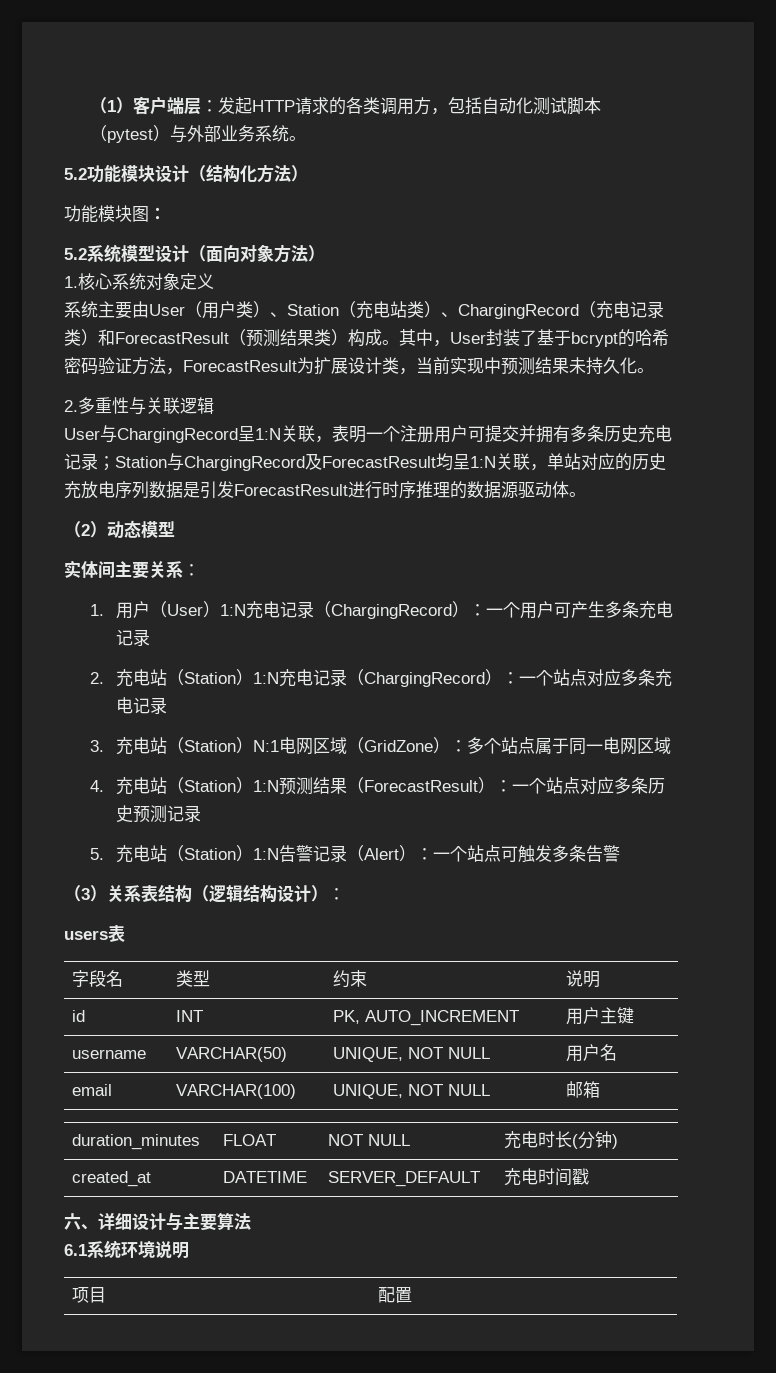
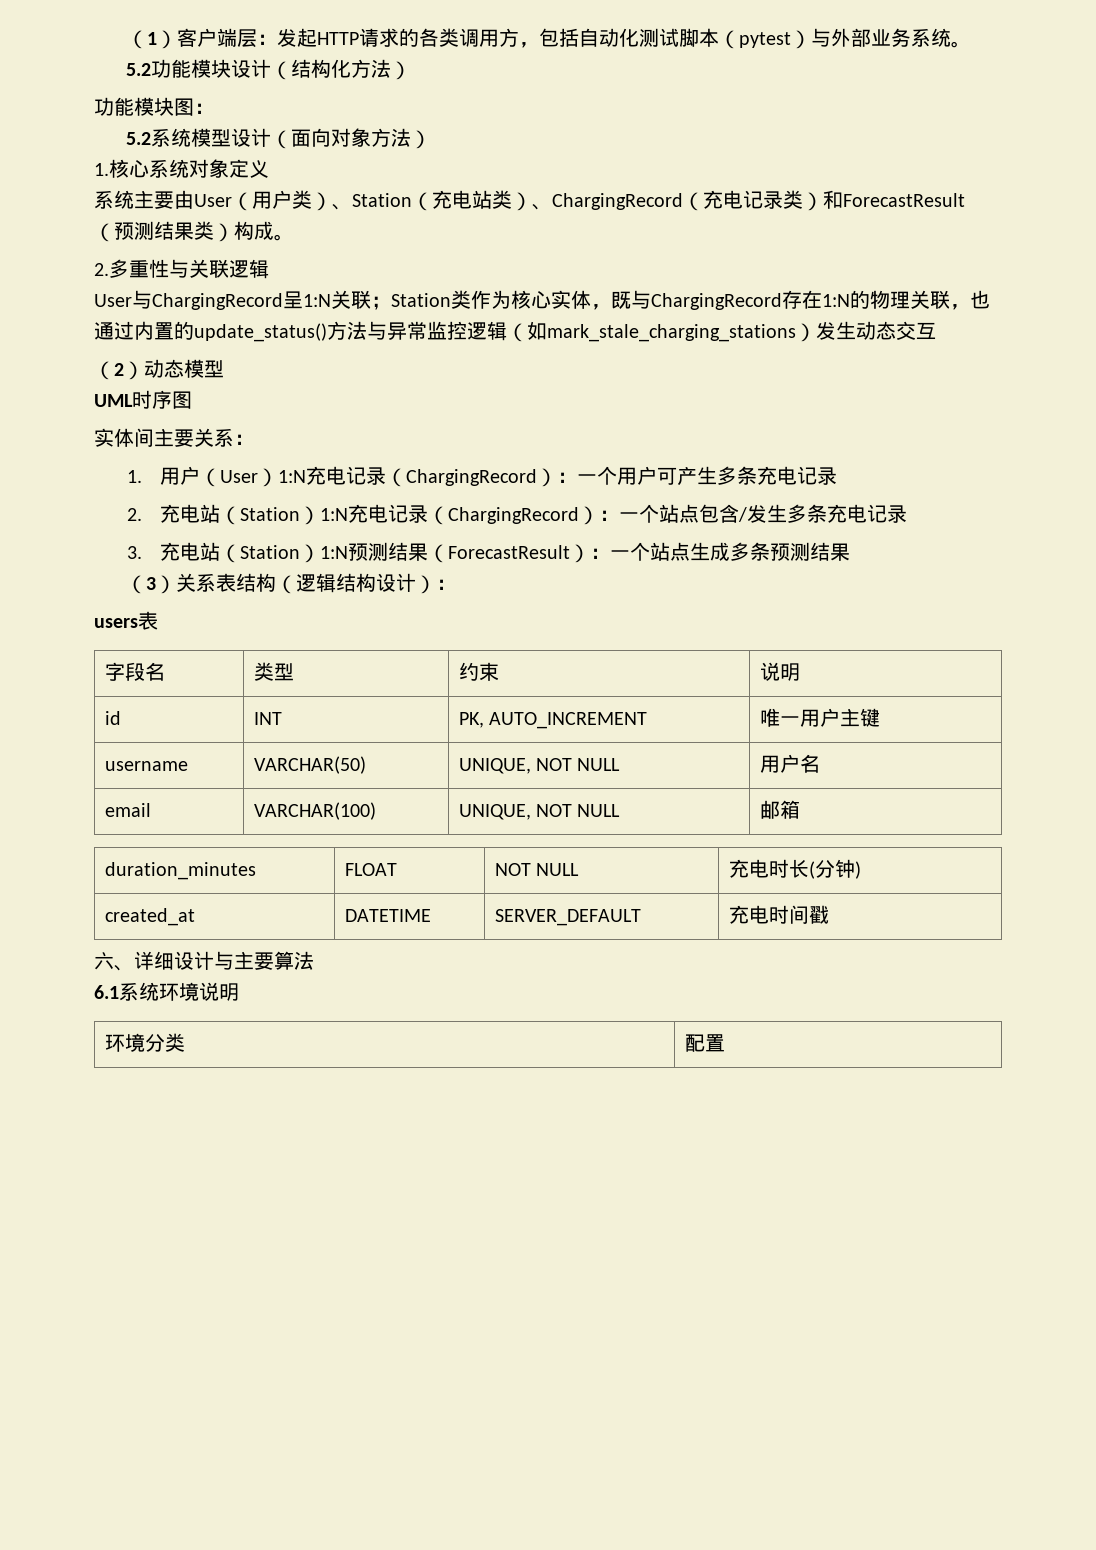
[399,329,669,347] [64,357,654,375] 其中，User封装了基于bcrypt的哈希密码验证方法，ForecastResult为扩展设计类，当前实现中预测结果未持久化。 -> (294, 237) none
[315,425,672,443] [64,453,666,471] [64,481,586,499] ，表明一个注册用户可提交并拥有多条历史充电记录；Station与ChargingRecord及ForecastResult均呈1:N关联，单站对应的历史充放电序列数据是引发ForecastResult进行时序推理的数据源驱动体。 -> [371,290,990,310] [94,321,936,342] ；Station类作为核心实体，既与ChargingRecord存在1:N的物理关联，也通过内置的update_status()方法与异常监控逻辑（如mark_stale_charging_stations）发生动态交互
(175, 529) none -> [94,390,192,409] // UML时序图
[586,669,621,686] 对应 -> [698,504,787,523] 包含/发生
[252,737,671,755] [89,777,253,795] N:1电网区域（GridZone）：多个站点属于同一电网区域 // 4.充电站（Station） -> (320, 553) none
[579,777,665,794] [115,805,201,823] [89,845,620,863] 对应多条历史预测记录 // 5.充电站（Station）1:N告警记录（Alert）：一个站点可触发多条告警 -> [689,542,850,561] 生成多条预测结果
(520, 1018) none -> [759,708,800,727] 唯一
[72,1287,107,1303] 项目 -> [104,1033,185,1052] 环境分类

